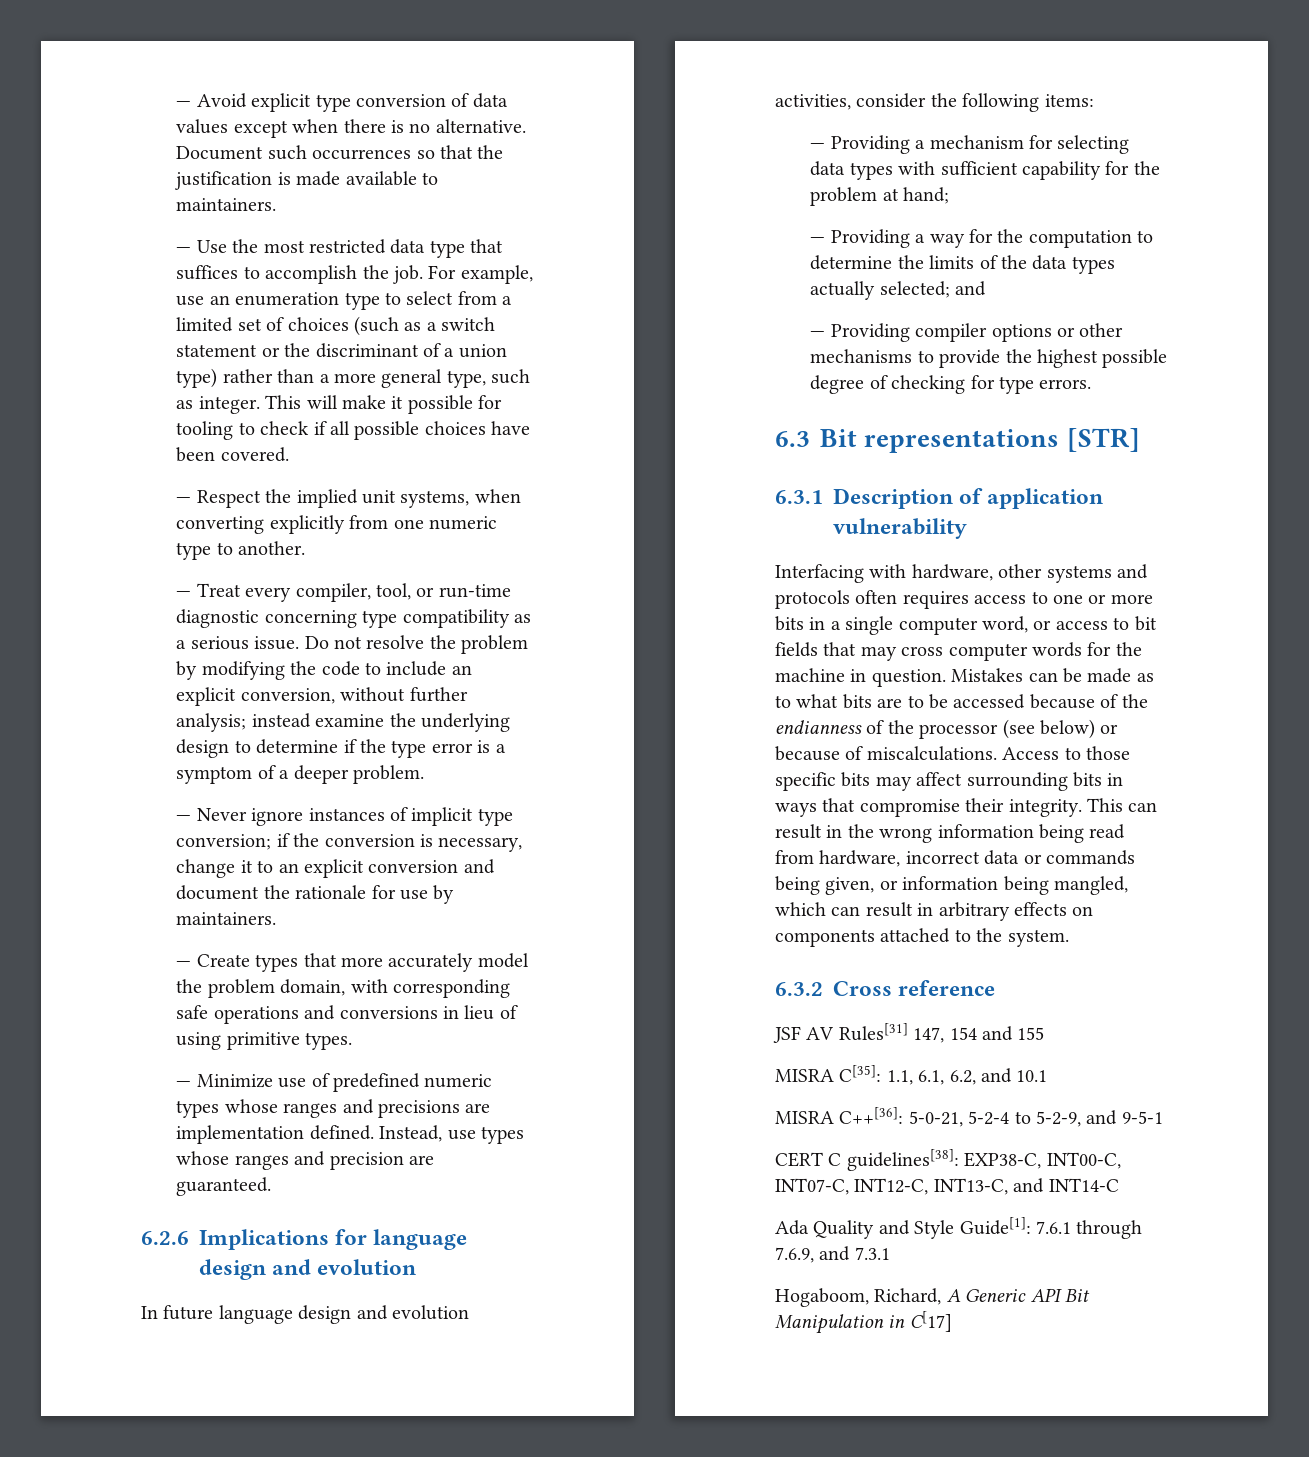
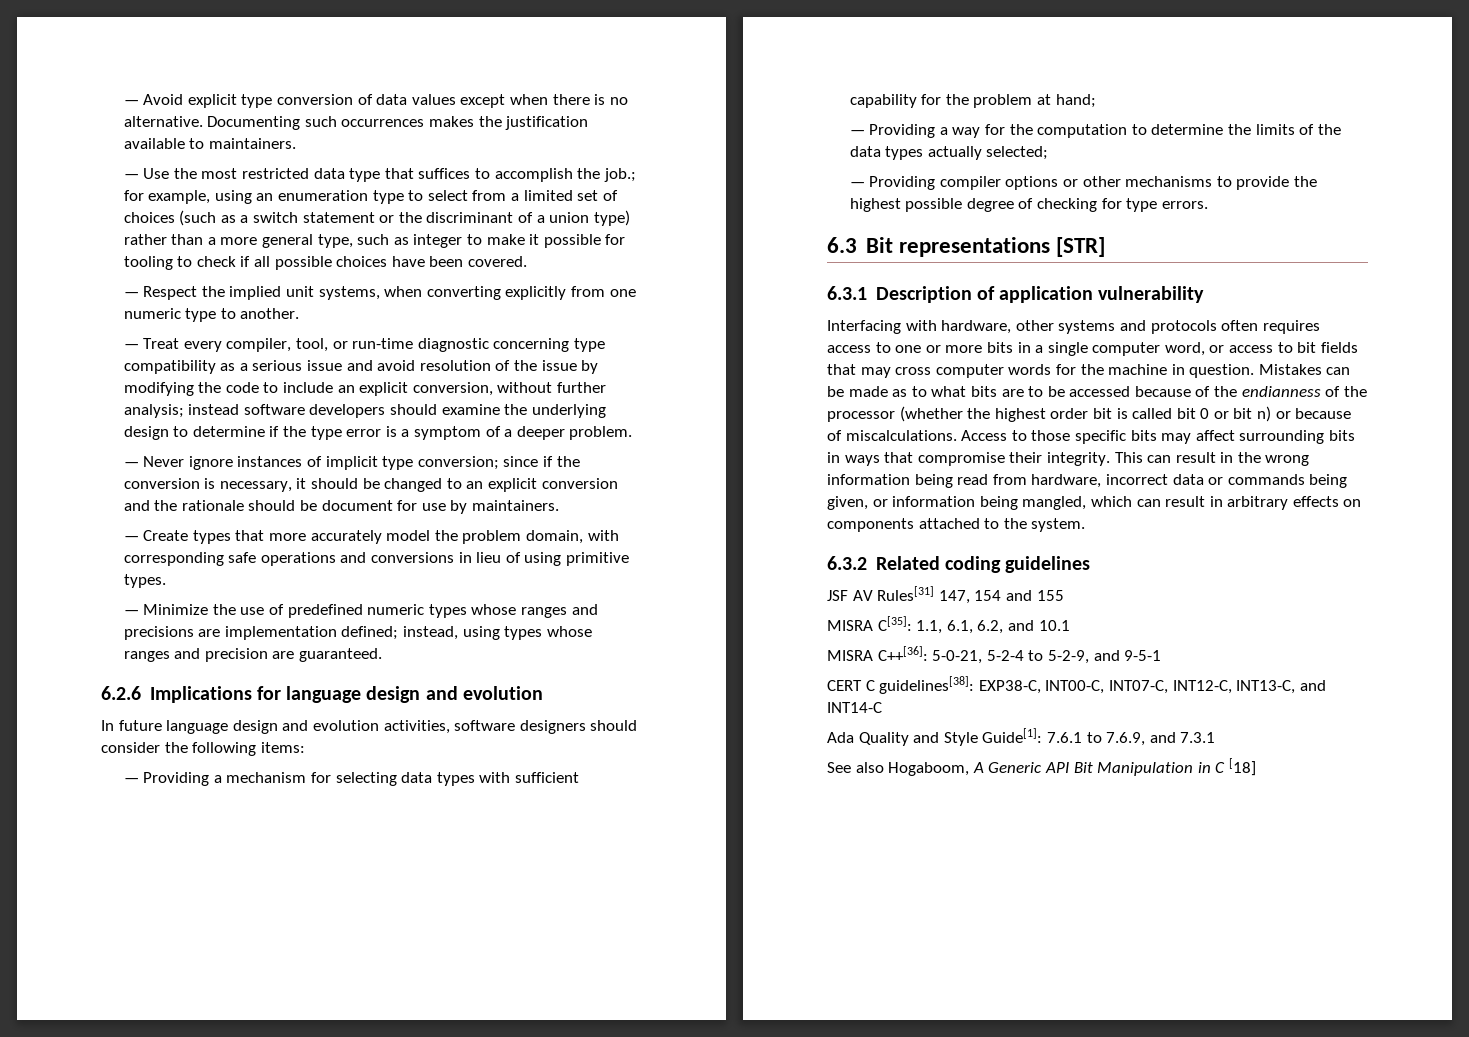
[176,146,264,160] Document -> [207,116,301,130] Documenting
[416,145,504,159] [175,171,341,190] so that the justification is made -> [429,116,589,130] makes the justification
[392,265,533,284] [176,296,205,306] job. For example, use -> [603,168,636,182] [123,190,252,204] job.; for example, using
[198,395,338,414] integer. This will -> [413,234,482,248] integer to
[254,635,529,654] issue. Do not resolve the problem -> [307,360,577,371] issue and avoid resolution of the issue
(311, 720) none -> [243,404,438,418] software developers should
(272, 842) none -> [503,456,539,467] since
[176,859,253,878] change it -> [296,478,443,492] it should be changed
[176,885,260,900] document -> (150, 505) none
(367, 892) none -> [248,500,393,511] should be document
(273, 1081) none -> [212,604,236,615] the
[309,1125,476,1142] defined. Instead, use -> [341,626,500,640] defined; instead, using
(851, 102) none -> [454,720,638,734] software designers should
[955,281,987,296] and -> (1049, 153) none
[1002,719,1095,739] (see below) -> [899,406,1272,422] (whether the highest order bit is called bit 0 or bit n)
[833,980,996,996] Cross reference -> [875,556,1091,573] Related coding guidelines
[1076,1220,1143,1239] through -> [1086,732,1102,743] to
[775,1288,942,1307] Hogaboom, Richard, -> [827,762,970,776] See also Hogaboom,
[909,1311,952,1332] C[17] -> [1215,758,1256,776] C [18]

